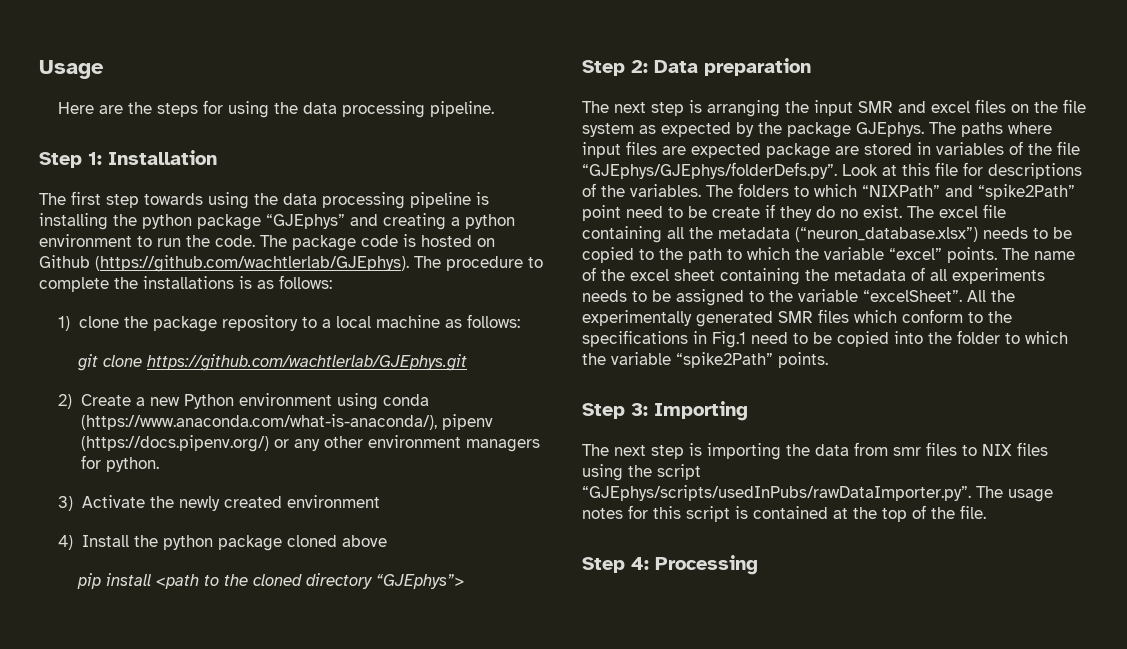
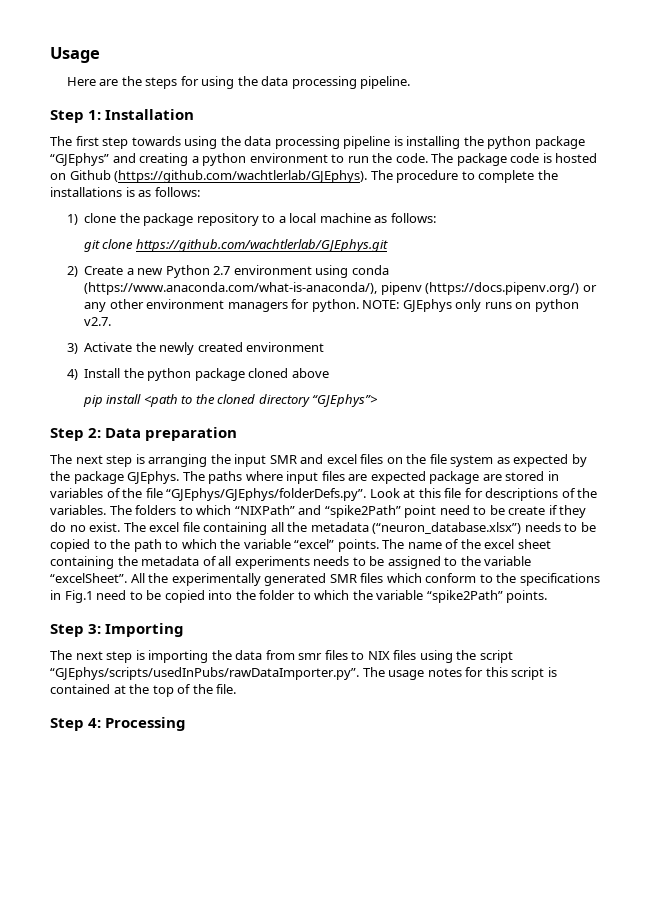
(234, 401) none -> [213,266,231,275] 2.7
(159, 464) none -> [362,299,579,312] [84,317,112,326] NOTE: GJEphys only runs on python v2.7.

